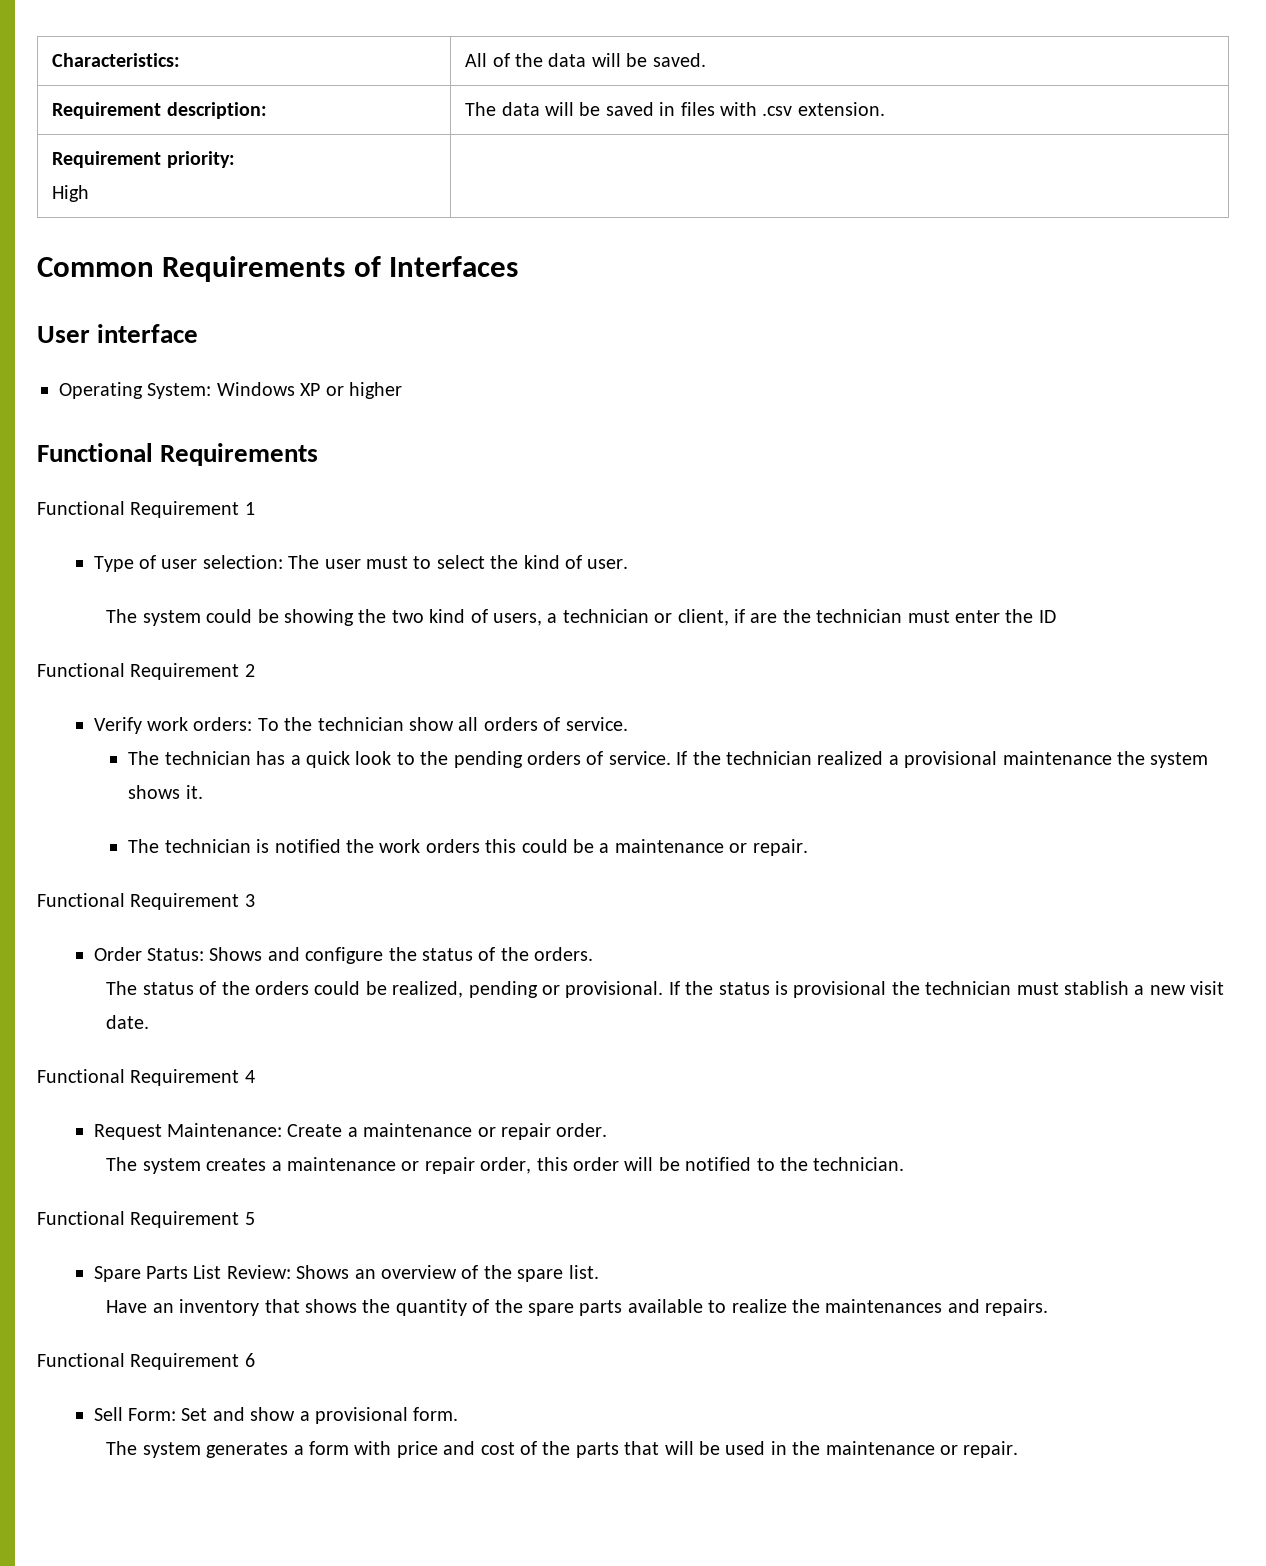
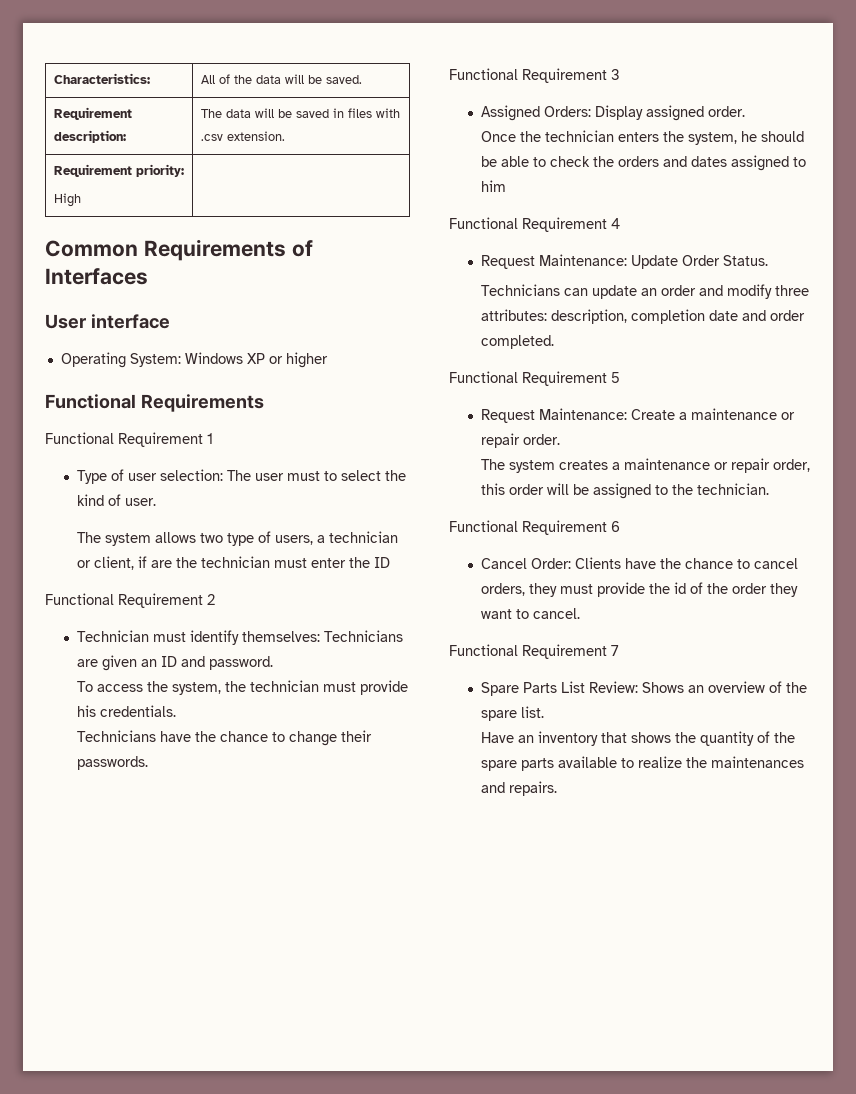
[206,609,466,626] could be showing the two kind -> [155,532,255,546] allows two type
[93,717,628,734] [128,751,1209,768] [128,785,203,799] [128,839,808,856] [37,893,255,910] [93,947,594,964] [106,981,1225,998] [106,1015,150,1029] [37,1069,255,1086] Verify work orders: To the technician show all orders of service. // The technician has a quick look to the pending orders of service. If the technician realized a provisional maintenance the system shows it. // The technician is notified the work orders this could be a maintenance or repair. // Functional Requirement 3 // Order Status: Shows and configure the status of the orders. // The status of the orders could be realized, pending or provisional. If the status is provisional the technician must stablish a new visit date. // Functional Requirement 4 -> [77,630,404,645] [77,655,274,671] [77,680,409,695] [77,705,177,717] [77,730,373,746] [77,756,149,770] [449,68,620,83] [481,105,746,121] [481,130,805,145] [481,155,807,171] [481,180,507,192] [449,217,620,232] [481,254,769,269] [481,284,810,299] [481,309,806,324] [481,335,555,349] [449,371,620,386] Technician must identify themselves: Technicians are given an ID and password. // To access the system, the technician must provide his credentials. // Technicians have the chance to change their passwords. // Functional Requirement 3 // Assigned Orders: Display assigned order. // Once the technician enters the system, he should be able to check the orders and dates assigned to him // Functional Requirement 4 // Request Maintenance: Update Order Status. // Technicians can update an order and modify three attributes: description, completion date and order completed. // Functional Requirement 5
[685,1157,752,1171] notified -> [593,483,652,499] assigned
[244,1212,255,1225] 5 -> [611,521,620,532] [481,557,799,569] [481,582,799,597] [481,608,581,619] [449,644,619,659] 6 // Cancel Order: Clients have the chance to cancel orders, they must provide the id of the order they want to cancel. // Functional Requirement 7
[37,1353,255,1370] [93,1407,459,1424] [106,1441,1019,1458] // Functional Requirement 6 // Sell Form: Set and show a provisional form. // The system generates a form with price and cost of the parts that will be used in the maintenance or repair. -> (558, 788) none

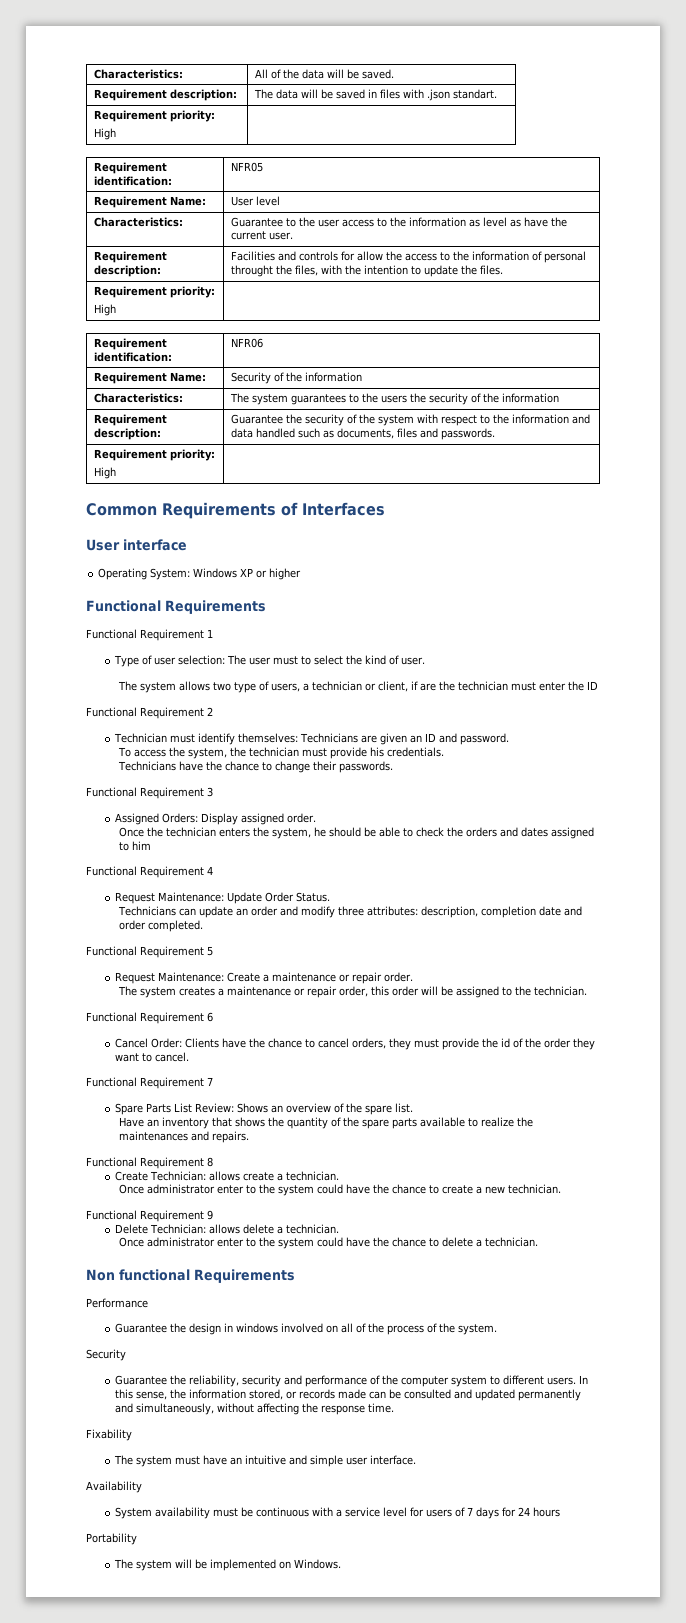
[200,131,285,141] .csv extension. -> [427,89,498,101] [94,110,216,122] [94,128,117,140] [94,162,168,174] [94,176,173,186] [231,162,264,172] [94,196,207,208] [231,196,281,206] [94,217,184,227] [231,217,568,227] [231,231,294,240] [94,251,168,263] [94,265,162,277] [231,251,587,263] [231,265,504,277] [94,286,216,298] [94,304,117,316] [94,338,168,350] [94,352,173,362] [231,338,264,348] [94,372,207,384] [231,372,363,384] [94,393,184,403] [230,393,560,405] [94,414,168,426] [94,428,162,440] [231,414,591,426] [231,428,496,440] .json standart. // Requirement priority: // High | // Requirement identification: | NFR05 // Requirement Name: | User level // Characteristics: | Guarantee to the user access to the information as level as have the current user. // Requirement description: | Facilities and controls for allow the access to the information of personal throught the files, with the intention to update the files. // Requirement priority: // High | // Requirement identification: | NFR06 // Requirement Name: | Security of the information // Characteristics: | The system guarantees to the users the security of the information // Requirement description: | Guarantee the security of the system with respect to the information and data handled such as documents, files and passwords.
(558, 788) none -> [86,1157,213,1169] [114,1171,339,1181] [118,1184,561,1196] [86,1210,213,1222] [114,1224,339,1234] [118,1237,538,1249] [86,1269,295,1283] [86,1298,148,1308] [114,1323,497,1335] [86,1349,126,1361] [114,1375,588,1387] [114,1389,581,1401] [114,1403,394,1415] [86,1429,132,1441] [113,1455,416,1467] [86,1481,142,1493] [114,1507,560,1519] [86,1533,137,1545] [113,1559,341,1571] // Functional Requirement 8 // Create Technician: allows create a technician. // Once administrator enter to the system could have the chance to create a new technician. // Functional Requirement 9 // Delete Technician: allows delete a technician. // Once administrator enter to the system could have the chance to delete a technician. // Non functional Requirements // Performance // Guarantee the design in windows involved on all of the process of the system. // Security // Guarantee the reliability, security and performance of the computer system to different users. In this sense, the information stored, or records made can be consulted and updated permanently and simultaneously, without affecting the response time. // Fixability // The system must have an intuitive and simple user interface. // Availability // System availability must be continuous with a service level for users of 7 days for 24 hours // Portability // The system will be implemented on Windows.

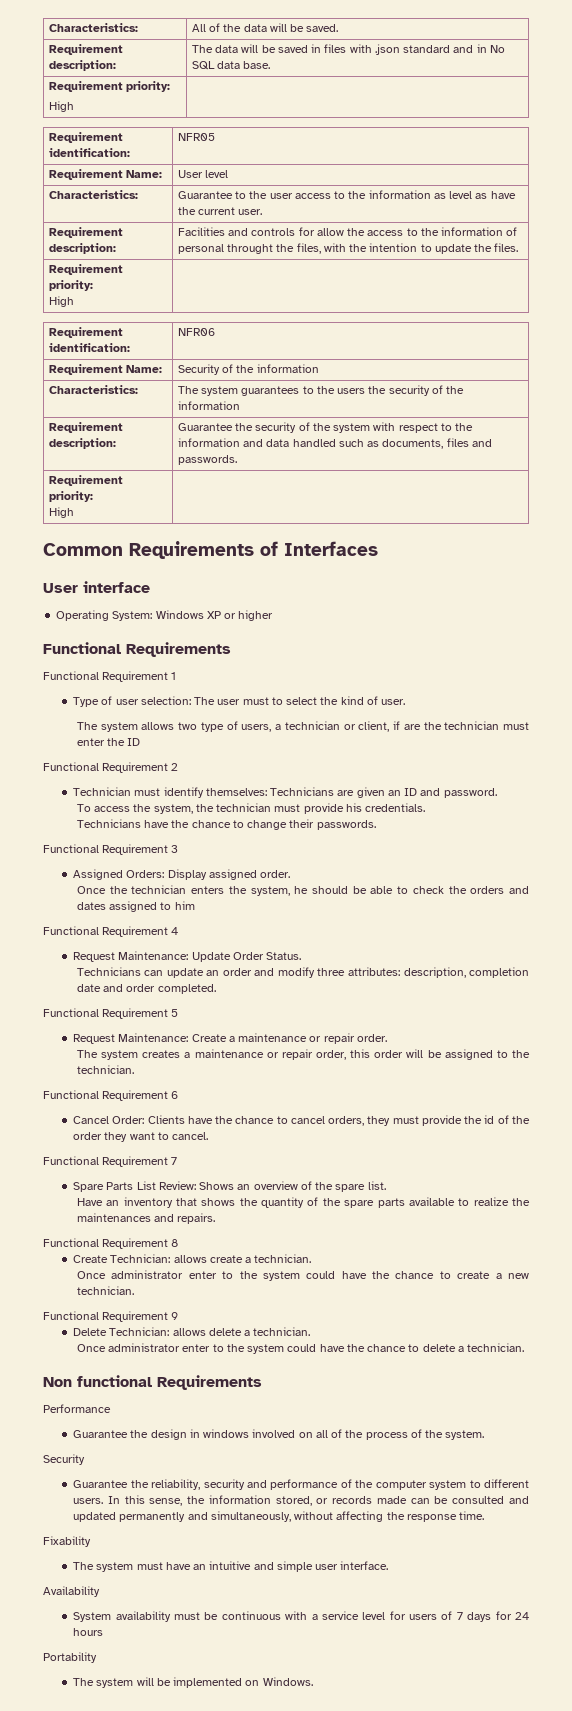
[453,89,498,99] standart. -> [403,44,505,53] [191,61,271,70] standard and in No SQL data base.

